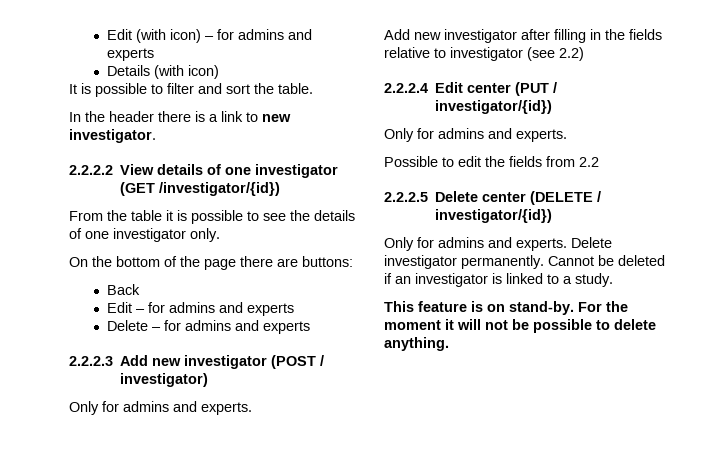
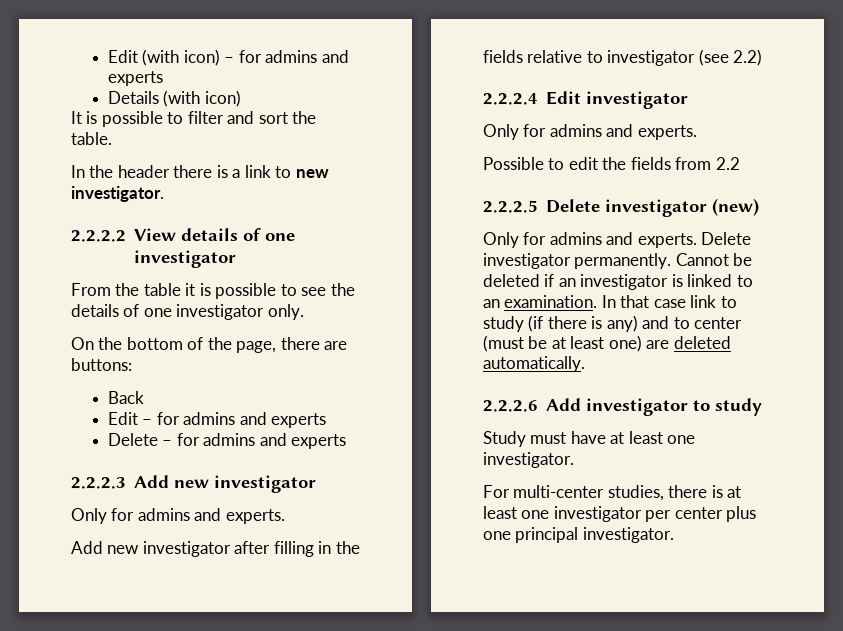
[120,182,281,196] (GET /investigator/{id}) -> (237, 259) none
[204,259,236,270] page -> [236,341,277,353] page,
[271,355,325,369] [120,373,209,387] (POST / investigator) -> (317, 484) none
[467,82,558,96] [435,100,553,114] center (PUT / investigator/{id}) -> [586,91,689,109] investigator
[482,191,602,205] [435,209,553,223] center (DELETE / investigator/{id}) -> [605,198,760,217] investigator (new)
[563,273,613,287] [384,301,628,315] [384,319,656,333] [384,337,449,351] a study. // This feature is on stand-by. For the moment it will not be possible to delete anything. -> [483,295,737,308] [483,315,743,332] [483,335,731,352] [483,356,585,372] [483,398,763,416] [483,431,696,447] [483,452,574,468] [483,485,742,501] [483,506,757,522] [483,527,674,543] an examination. In that case link to study (if there is any) and to center (must be at least one) are deleted automatically. // 2.2.2.6 Add investigator to study // Study must have at least one investigator. // For multi-center studies, there is at least one investigator per center plus one principal investigator.

